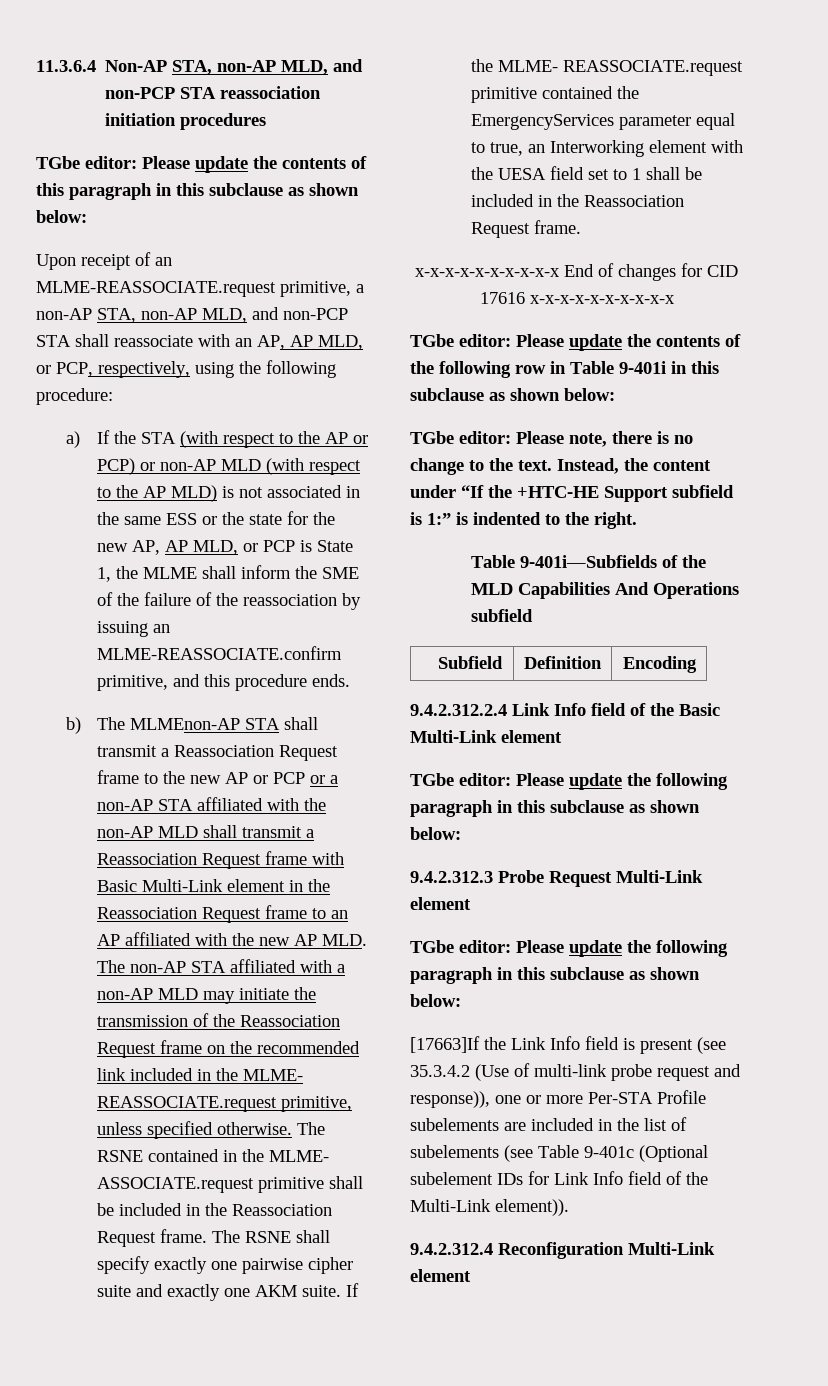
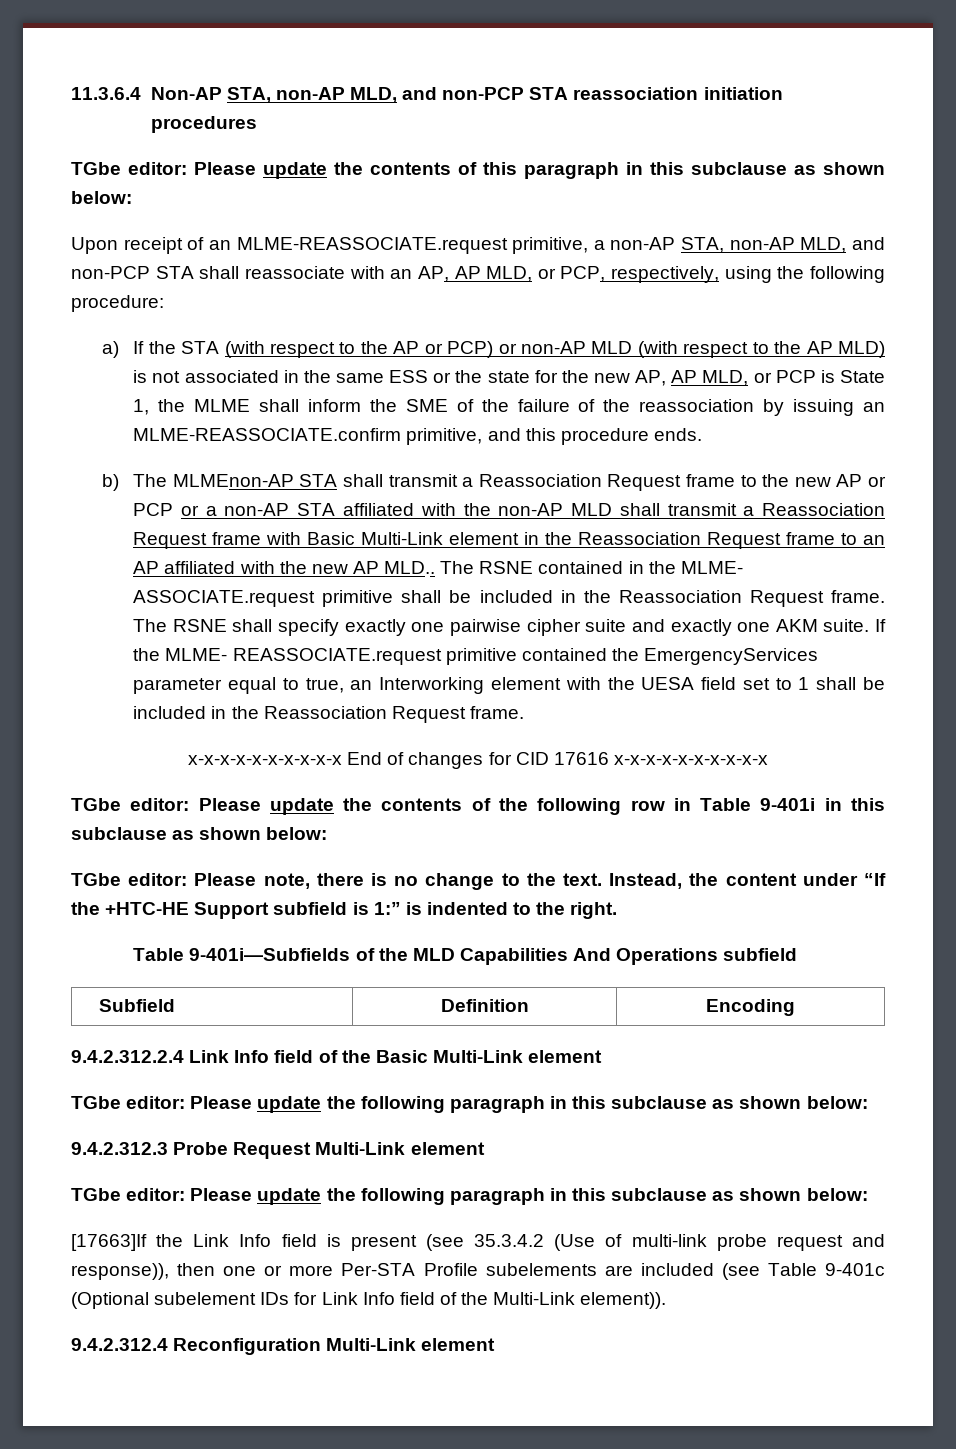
[321,934,367,946] [96,959,345,973] [96,987,316,1004] [96,1013,340,1027] [96,1040,360,1058] [96,1068,303,1081] [96,1096,352,1112] [96,1121,292,1139] MLD. The non-AP STA affiliated with a non-AP MLD may initiate the transmission of the Reassociation Request frame on the recommended link included in the MLME- REASSOCIATE.request primitive, unless specified otherwise. -> [384,561,436,574] MLD..
(490, 1099) none -> [177,1263,216,1276] then
[598,1117,687,1131] [410,1145,499,1158] in the list of subelements -> (714, 1269) none

